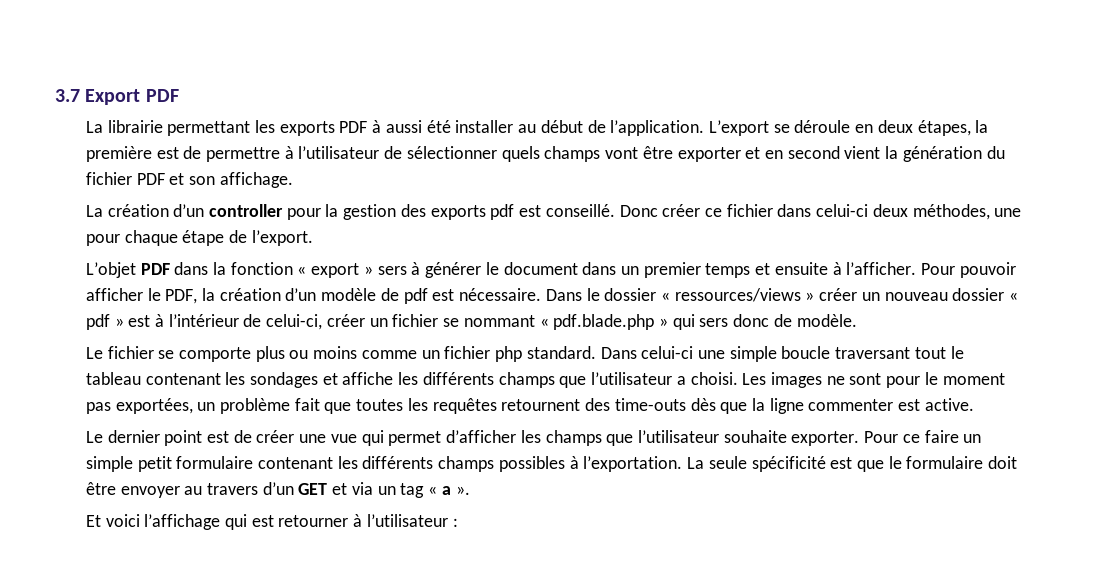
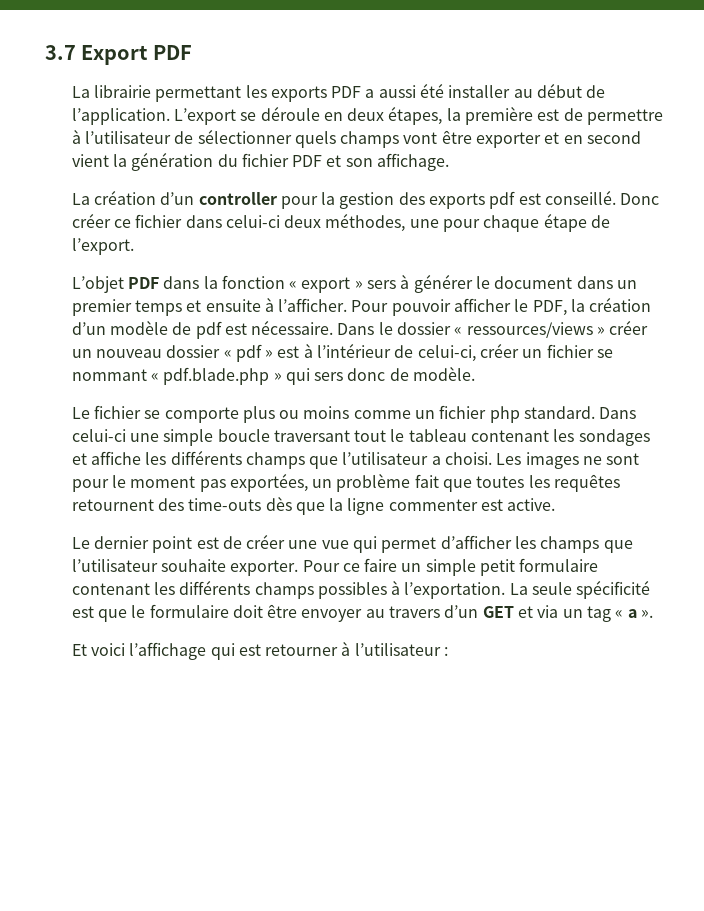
[372,120,382,133] à -> [365,89,375,98] a

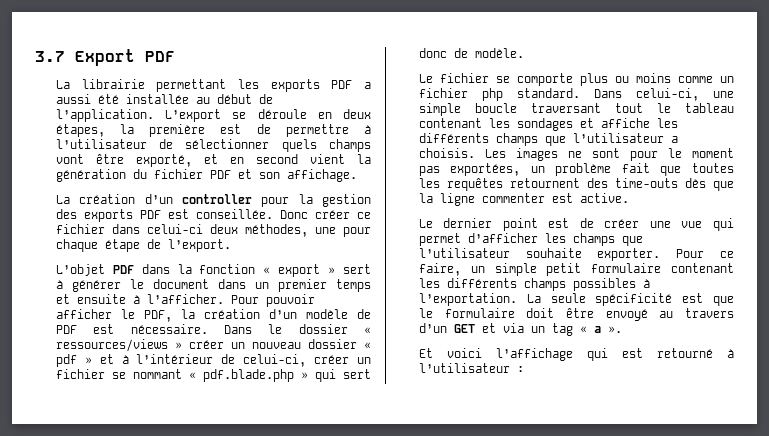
[448,85,511,98] installer -> [125,94,189,104] installée
[476,132,542,148] exporter -> [135,154,192,167] exporté,
[489,190,617,209] pdf est conseillé. -> [139,209,273,219] PDF est conseillée.
[367,280,397,289] sers -> [343,264,371,274] sert
[195,321,222,339] pdf -> [55,325,77,334] PDF
[277,346,300,358] est -> [99,354,114,364] et
[314,372,344,381] sers -> [343,369,371,379] sert
[71,429,126,442] celui-ci -> [635,88,699,101] celui-ci,
[445,452,493,465] choisi. -> [418,148,475,158] choisis.
[364,558,398,572] faire -> [418,263,461,276] faire,
[301,609,363,622] envoyer -> [605,309,648,321] envoyé
[265,644,339,656] retourner -> [656,348,713,358] retourné

